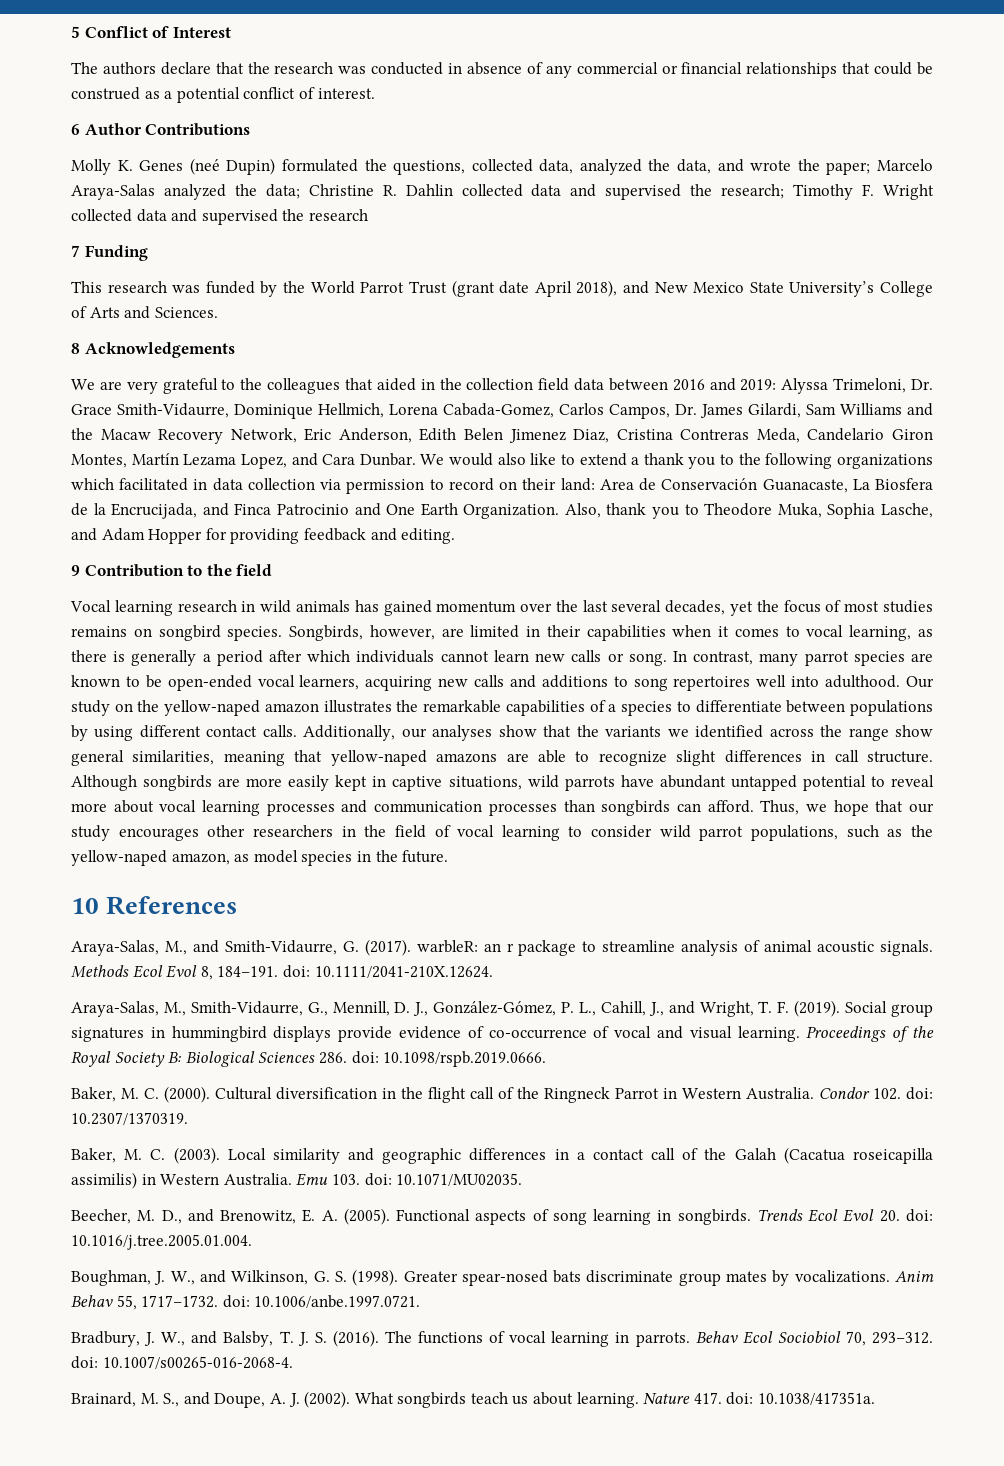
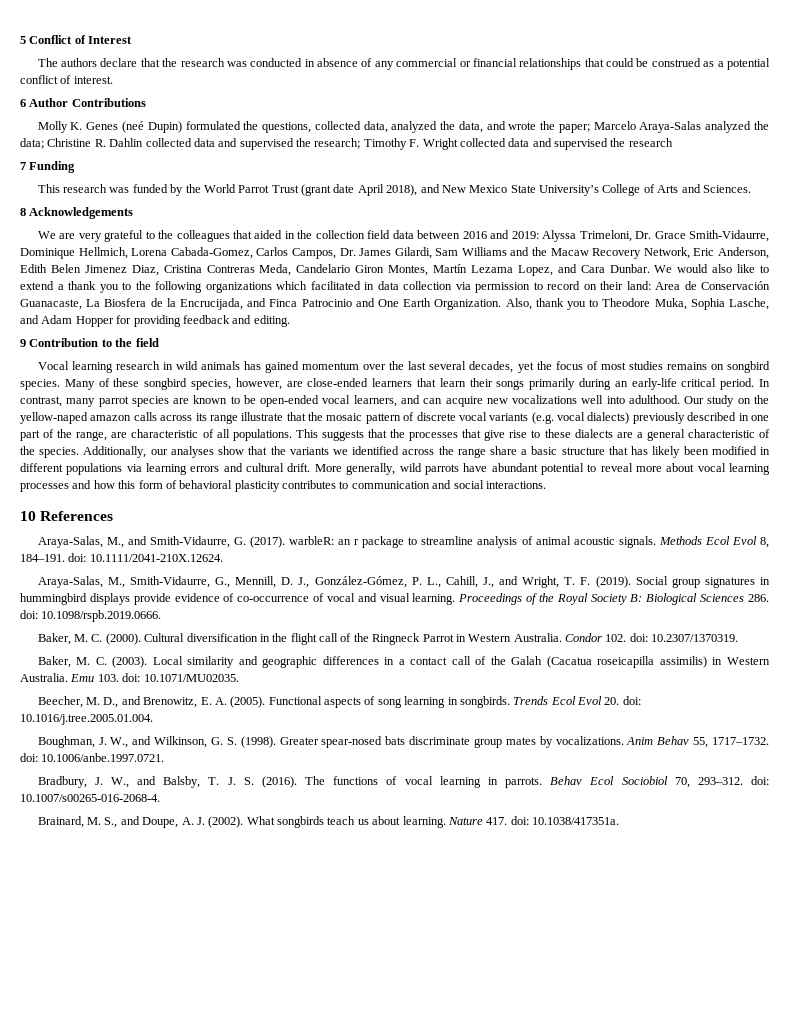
[289,625,933,641] [71,650,667,666] Songbirds, however, are limited in their capabilities when it comes to vocal learning, as there is generally a period after which individuals cannot learn new calls or song. -> [64,378,755,390] Many of these songbird species, however, are close-ended learners that learn their songs primarily during an early-life critical period.
[365,675,751,691] acquiring new calls and additions to song repertoires -> [401,395,578,407] and can acquire new vocalizations
[323,700,934,716] [71,725,297,741] illustrates the remarkable capabilities of a species to differentiate between populations by using different contact calls. -> [133,412,770,424] [20,429,771,441] [20,446,80,458] calls across its range illustrate that the mosaic pattern of discrete vocal variants (e.g. vocal dialects) previously described in one part of the range, are characteristic of all populations. This suggests that the processes that give rise to these dialects are a general characteristic of the species.
[895,725,933,737] [71,750,934,766] [71,775,522,791] show general similarities, meaning that yellow-naped amazons are able to recognize slight differences in call structure. Although songbirds are more easily kept in captive situations, -> [490,446,771,458] [20,463,396,475] share a basic structure that has likely been modified in different populations via learning errors and cultural drift. More generally,
[730,775,797,791] untapped -> (538, 467) none
[374,800,934,816] [71,825,933,841] [71,850,449,866] communication processes than songbirds can afford. Thus, we hope that our study encourages other researchers in the field of vocal learning to consider wild parrot populations, such as the yellow-naped amazon, as model species in the future. -> [93,480,546,492] how this form of behavioral plasticity contributes to communication and social interactions.

